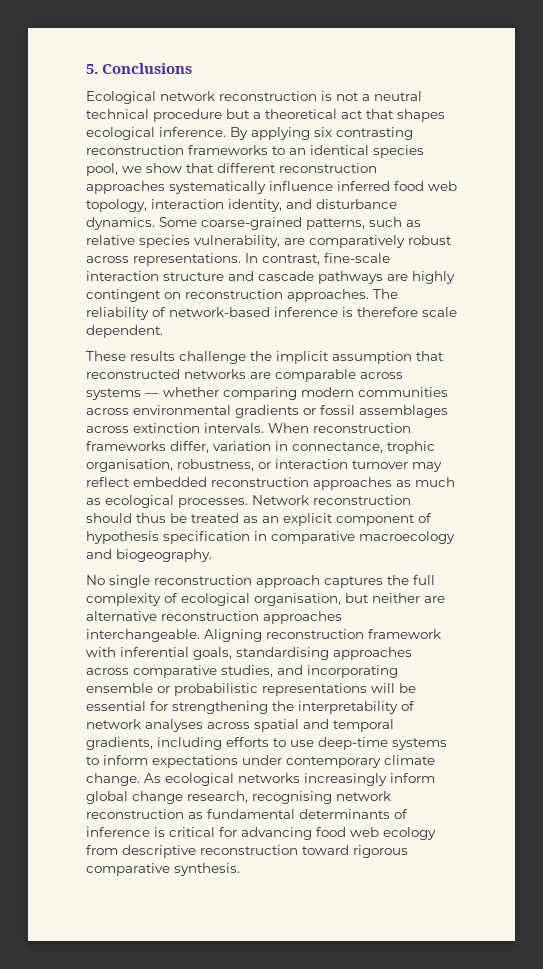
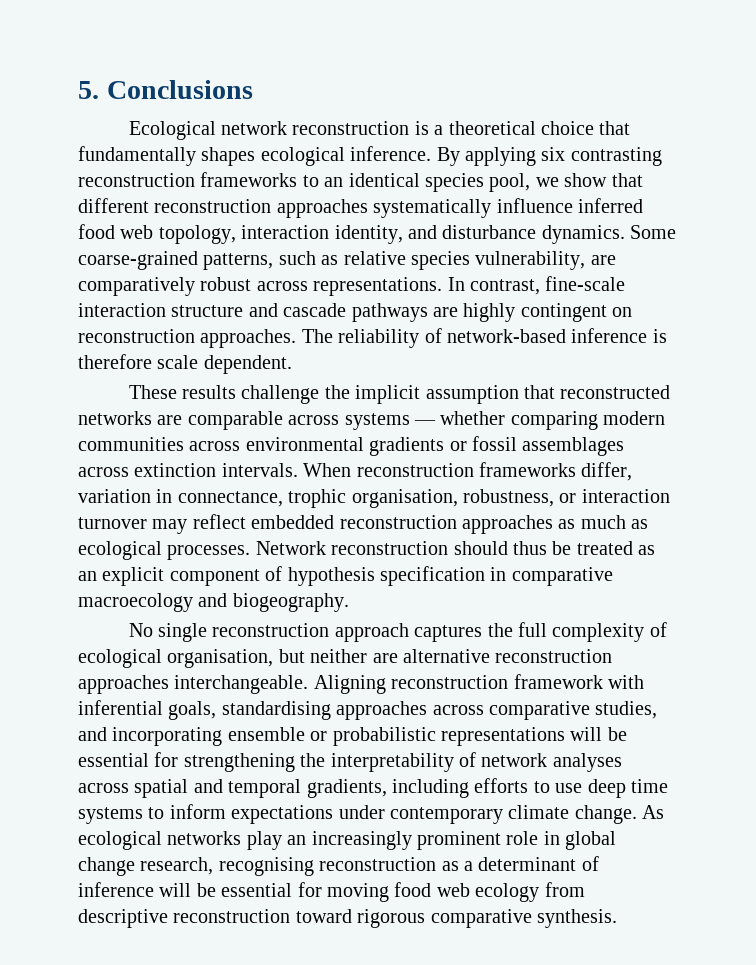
[336,91,422,101] [86,109,394,122] not a neutral technical procedure but a theoretical act that -> [434,121,631,135] [78,146,196,166] a theoretical choice that fundamentally
[318,737,388,750] deep-time -> [587,779,668,798] deep time
[304,773,435,786] increasingly inform -> [246,831,560,850] play an increasingly prominent role in
[336,791,391,801] network -> (314, 866) none
[207,809,408,819] [86,827,312,840] fundamental determinants of inference is critical for advancing -> [464,856,599,871] [78,882,389,902] a determinant of inference will be essential for moving

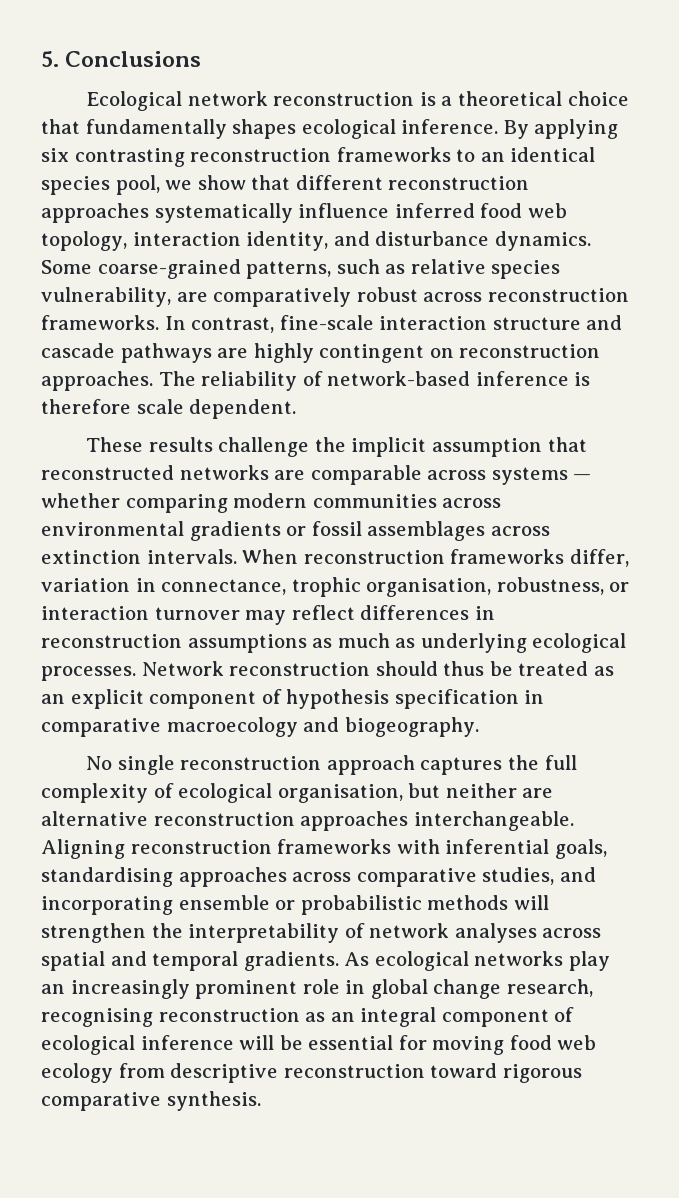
[313,277,443,296] representations. -> [487,288,629,302] [41,315,159,330] reconstruction frameworks.
[251,515,553,534] embedded reconstruction approaches -> [360,605,495,620] [41,634,307,653] differences in reconstruction assumptions
(649, 524) none -> [420,633,527,653] underlying
[513,674,603,689] framework -> [277,839,392,854] frameworks
[441,727,627,746] [78,752,295,772] representations will be essential for strengthening -> [427,895,549,910] [41,923,146,943] methods will strengthen
[306,778,668,798] [78,804,637,824] gradients, including efforts to use deep time systems to inform expectations under contemporary climate change. -> [243,951,339,971] gradients.
[464,856,599,871] a determinant of -> [330,1007,575,1027] [41,1035,135,1055] an integral component of ecological

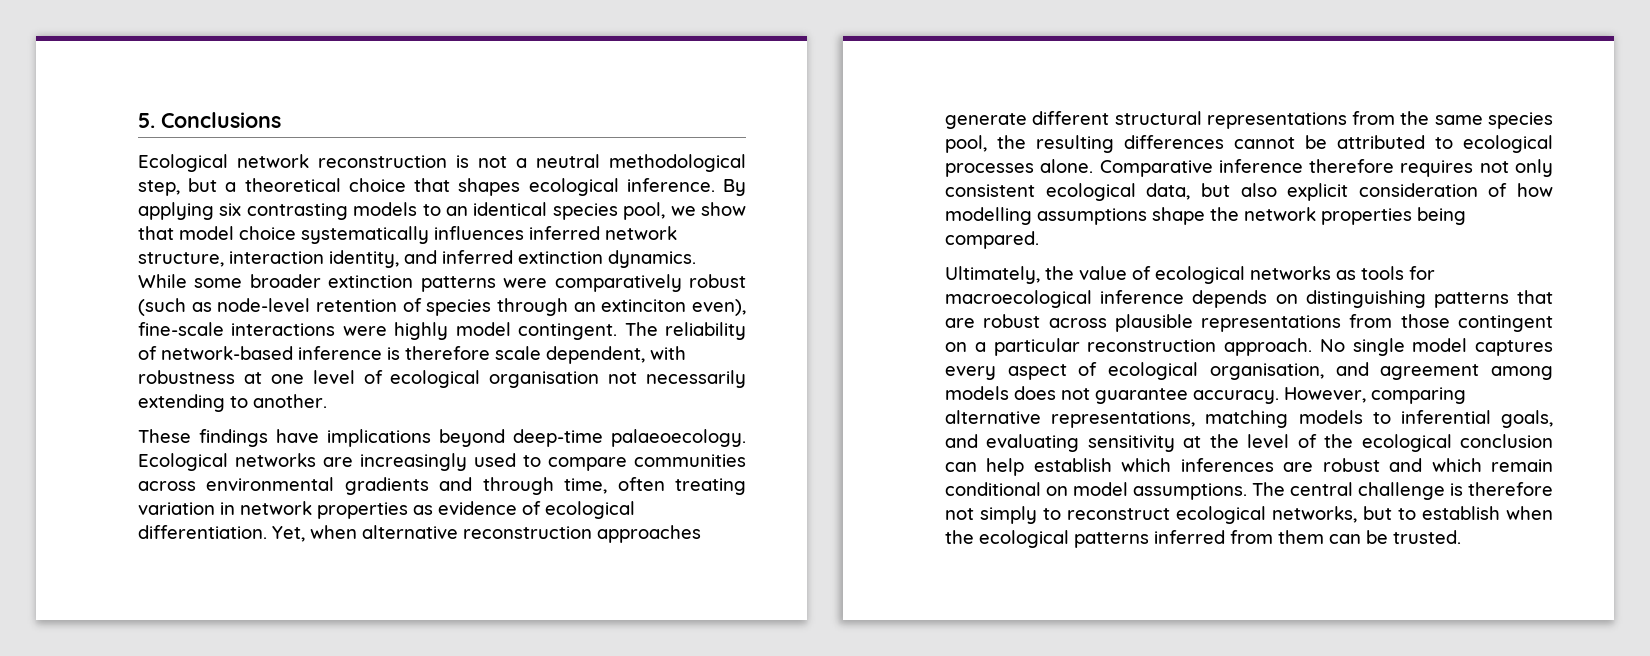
(436, 99) none -> [478,154,746,172] [138,178,218,196] not a neutral methodological step, but
[85,119,227,139] fundamentally -> (451, 185) none
[190,147,451,162] reconstruction frameworks -> [353,202,418,216] models
[295,175,530,190] [41,203,567,223] [41,231,591,251] [41,259,561,279] [41,287,629,307] [41,315,623,333] [41,343,601,363] [41,371,153,391] different reconstruction approaches systematically influence inferred food web topology, interaction identity, and disturbance dynamics. Some coarse-grained patterns, such as relative species vulnerability, are comparatively robust across reconstruction frameworks. In contrast, fine-scale interaction structure and cascade pathways are highly contingent on reconstruction approaches. -> [179,226,677,244] [138,250,696,268] [138,274,747,292] [138,298,747,316] [138,322,618,340] model choice systematically influences inferred network structure, interaction identity, and inferred extinction dynamics. While some broader extinction patterns were comparatively robust (such as node-level retention of species through an extinciton even), fine-scale interactions were highly model contingent.
[189,399,297,419] [86,437,587,457] [41,465,592,485] [41,493,502,513] [41,521,550,541] [41,549,629,567] [41,577,630,597] [41,605,495,625] [41,633,627,653] [41,661,614,681] [41,689,545,709] [41,717,479,737] [86,755,577,775] [41,783,554,803] [41,811,574,831] [41,839,607,859] [41,867,596,887] [41,895,549,915] [41,923,602,943] [41,951,610,971] [41,979,593,999] [41,1007,575,1027] [41,1035,597,1055] [41,1063,582,1083] [41,1091,261,1111] dependent. // These results challenge the implicit assumption that reconstructed networks are comparable across systems — whether comparing modern communities across environmental gradients or fossil assemblages across extinction intervals. When reconstruction frameworks differ, variation in connectance, trophic organisation, robustness, or interaction turnover may reflect differences in reconstruction assumptions as much as underlying ecological processes. Network reconstruction should thus be treated as an explicit component of hypothesis specification in comparative macroecology and biogeography. // No single reconstruction approach captures the full complexity of ecological organisation, but neither are alternative reconstruction approaches interchangeable. Aligning reconstruction frameworks with inferential goals, standardising approaches across comparative studies, and incorporating ensemble or probabilistic methods will strengthen the interpretability of network analyses across spatial and temporal gradients. As ecological networks play an increasingly prominent role in global change research, recognising reconstruction as an integral component of ecological inference will be essential for moving food web ecology from descriptive reconstruction toward rigorous comparative synthesis. -> [546,346,686,364] [138,370,746,388] [138,394,327,412] [138,429,746,447] [138,453,746,471] [138,477,747,495] [138,501,635,519] [138,525,701,543] [945,111,1553,129] [945,135,1553,153] [945,159,1553,177] [945,183,1553,201] [945,207,1466,225] [945,231,1039,249] [945,266,1435,284] [945,290,1553,308] [945,314,1553,332] [945,338,1553,356] [945,362,1553,380] [945,386,1466,404] [945,410,1553,428] [945,434,1553,452] [945,458,1553,476] [945,482,1553,500] [945,506,1553,524] [945,530,1461,548] dependent, with robustness at one level of ecological organisation not necessarily extending to another. // These findings have implications beyond deep-time palaeoecology. Ecological networks are increasingly used to compare communities across environmental gradients and through time, often treating variation in network properties as evidence of ecological differentiation. Yet, when alternative reconstruction approaches generate different structural representations from the same species pool, the resulting differences cannot be attributed to ecological processes alone. Comparative inference therefore requires not only consistent ecological data, but also explicit consideration of how modelling assumptions shape the network properties being compared. // Ultimately, the value of ecological networks as tools for macroecological inference depends on distinguishing patterns that are robust across plausible representations from those contingent on a particular reconstruction approach. No single model captures every aspect of ecological organisation, and agreement among models does not guarantee accuracy. However, comparing alternative representations, matching models to inferential goals, and evaluating sensitivity at the level of the ecological conclusion can help establish which inferences are robust and which remain conditional on model assumptions. The central challenge is therefore not simply to reconstruct ecological networks, but to establish when the ecological patterns inferred from them can be trusted.

